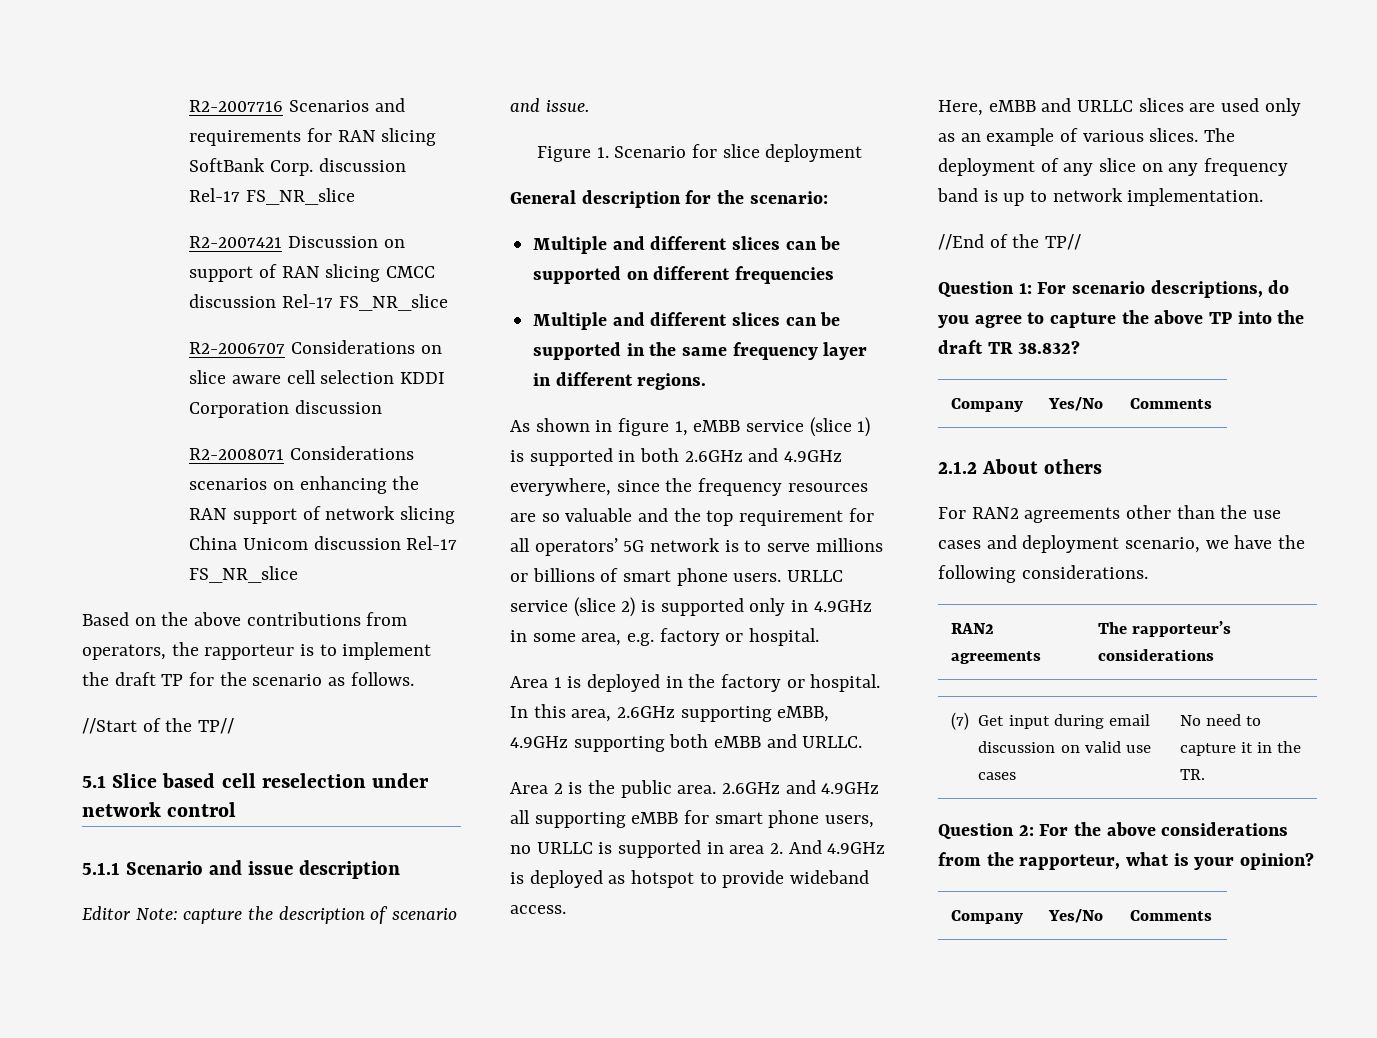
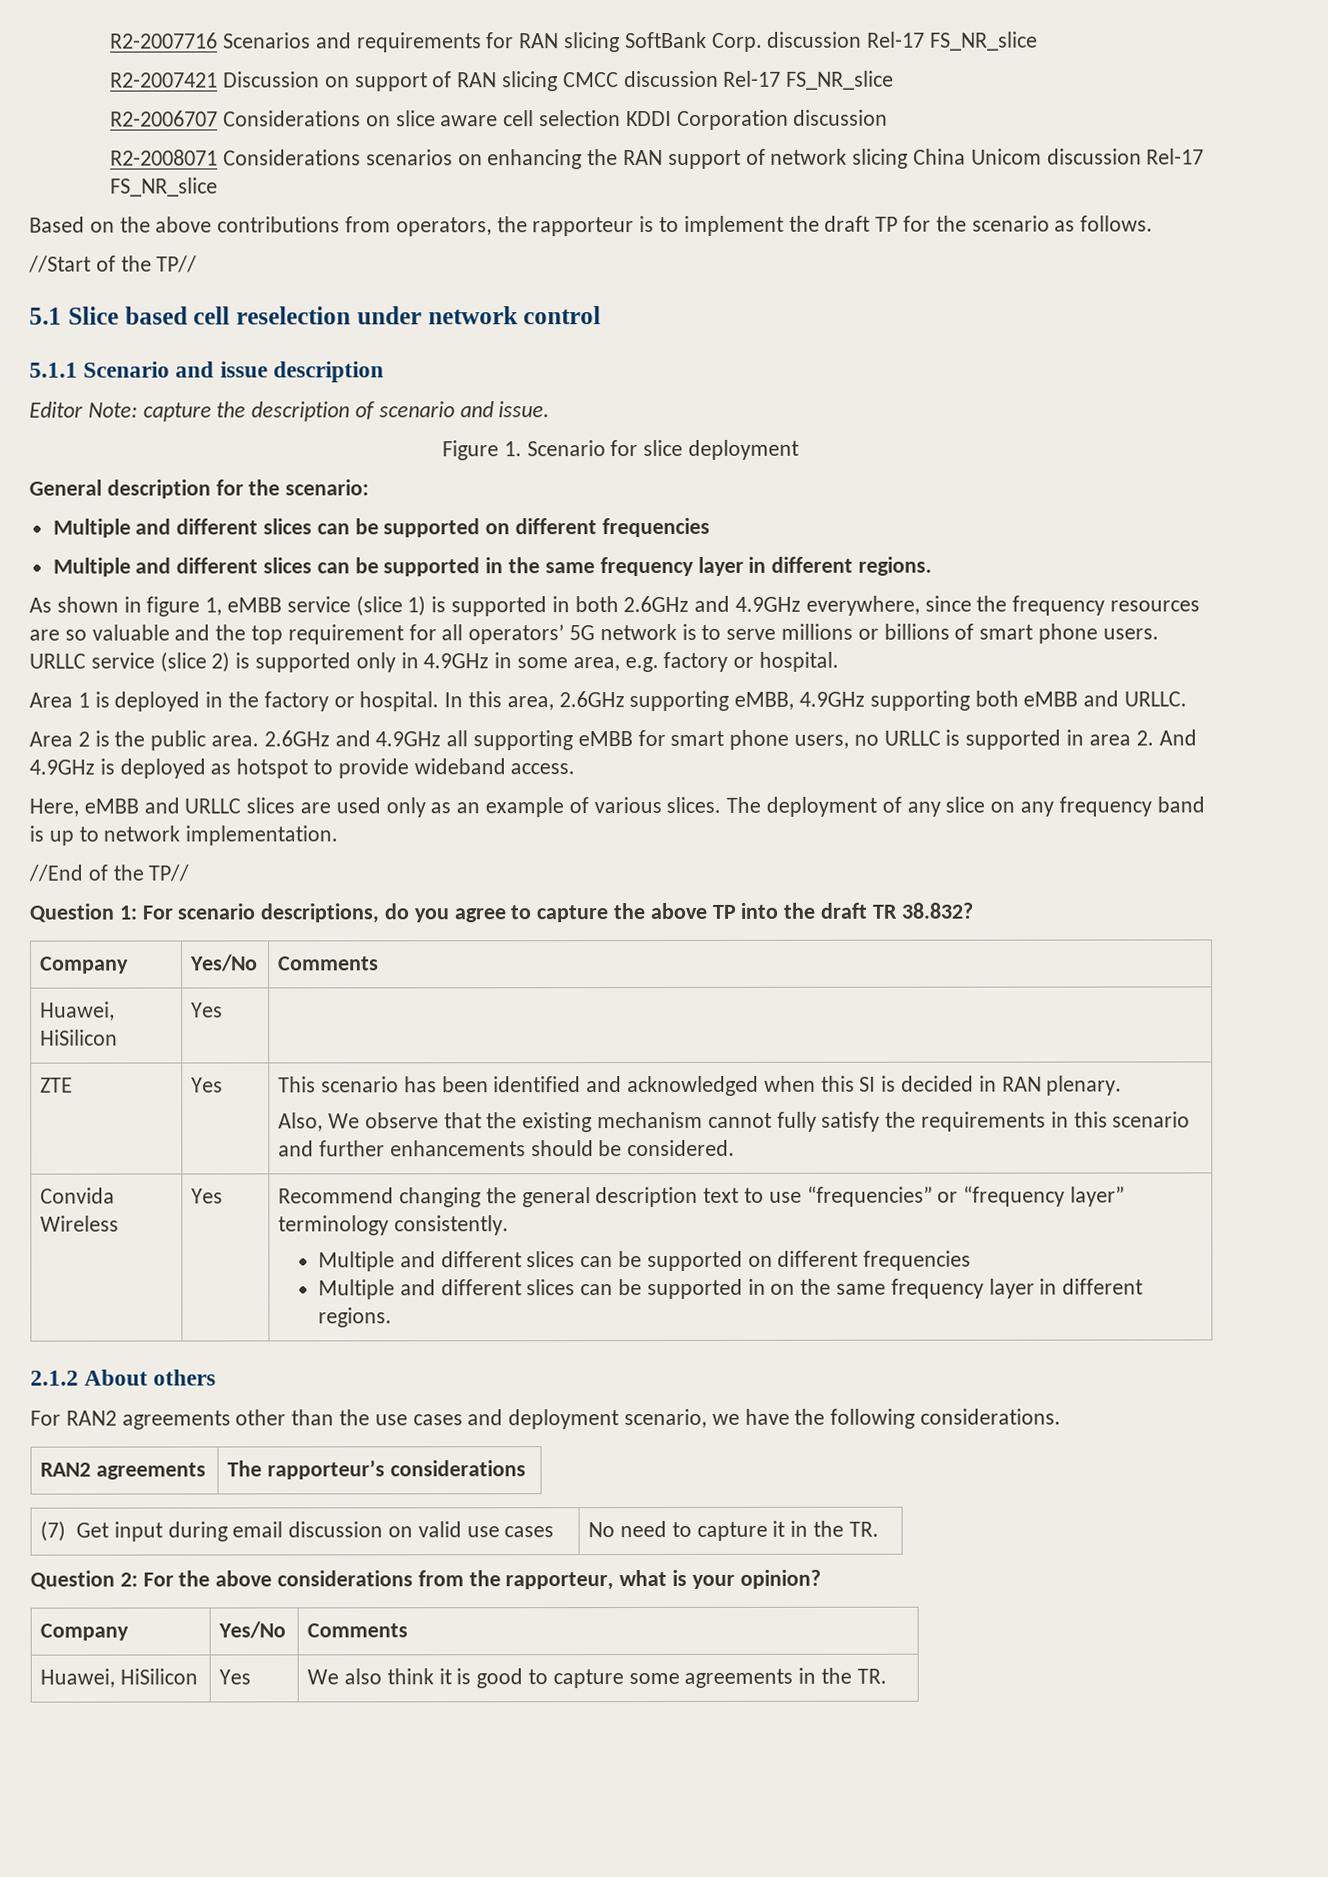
(1212, 403) none -> [40,1001,116,1021] [40,1029,119,1046] [191,1002,224,1018] [40,1077,74,1093] [191,1077,224,1093] [278,1075,1123,1097] [278,1111,1191,1133] [278,1139,736,1157] [40,1187,116,1204] [40,1215,120,1232] [191,1188,224,1204] [278,1185,1125,1208] [278,1215,509,1236] [318,1250,972,1272] [318,1278,1144,1300] [318,1307,393,1328] // Huawei, HiSilicon | Yes | // ZTE | Yes | This scenario has been identified and acknowledged when this SI is decided in RAN plenary. // Also, We observe that the existing mechanism cannot fully satisfy the requirements in this scenario and further enhancements should be considered. // Convida Wireless | Yes | Recommend changing the general description text to use “frequencies” or “frequency layer” terminology consistently. // Multiple and different slices can be supported on different frequencies // Multiple and different slices can be supported in on the same frequency layer in different regions.
(1212, 915) none -> [40,1668,198,1688] [219,1669,252,1685] [307,1667,887,1689] // Huawei, HiSilicon | Yes | We also think it is good to capture some agreements in the TR.

